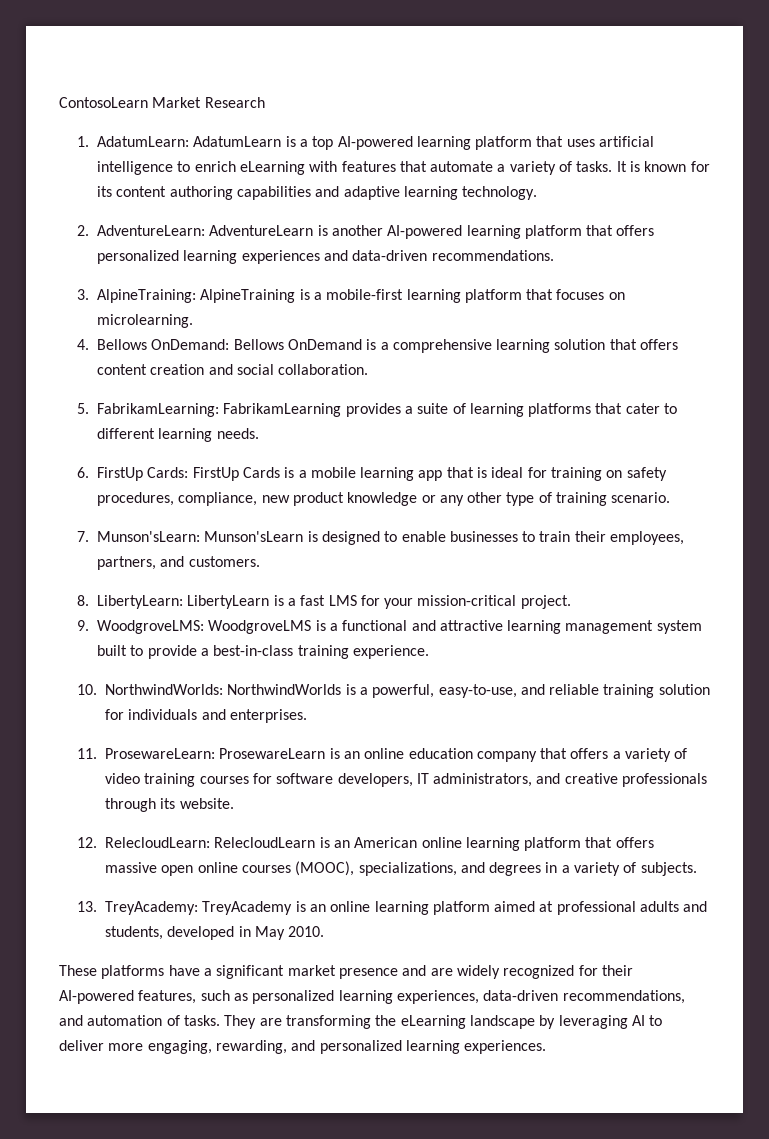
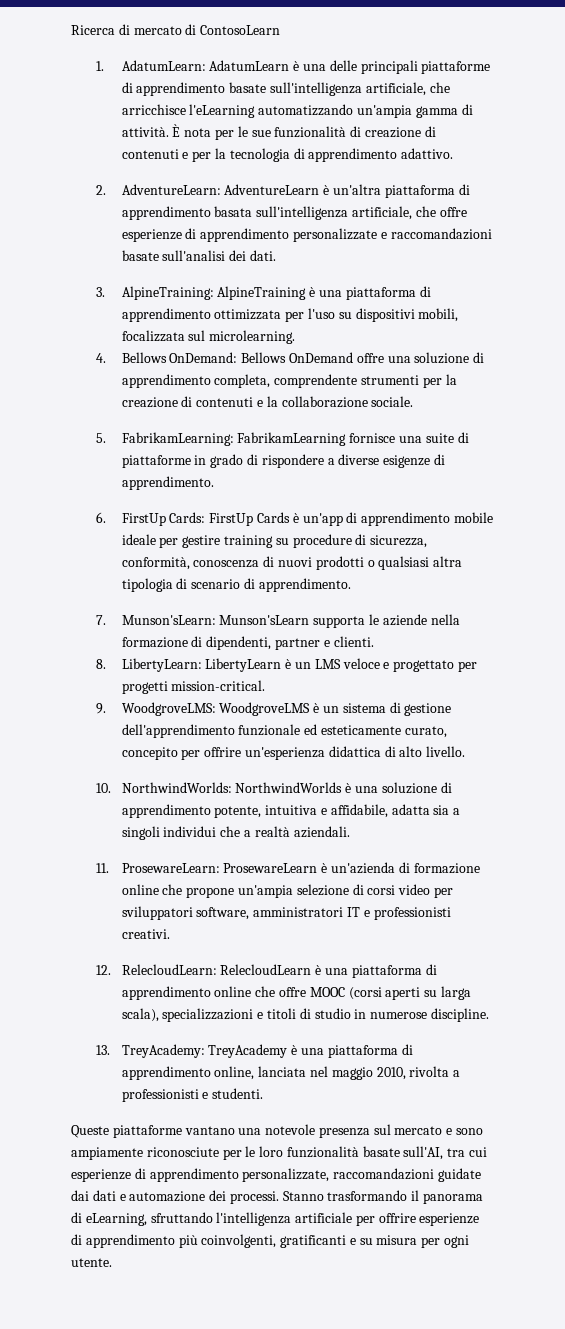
(59, 102) none -> [71,24,197,35] Ricerca di mercato di
[152,97,265,108] Market Research -> (281, 30) none
[285,136,655,150] [96,161,710,175] [96,186,538,200] [76,225,655,239] [96,250,554,264] [76,289,625,303] is a top AI-powered learning platform that uses artificial intelligence to enrich eLearning with features that automate a variety of tasks. It is known for its content authoring capabilities and adaptive learning technology. // 2. AdventureLearn: AdventureLearn is another AI-powered learning platform that offers personalized learning experiences and data-driven recommendations. // 3. AlpineTraining: AlpineTraining is a mobile-first learning platform that focuses on -> [293,60,491,74] [121,82,450,96] [121,104,473,118] [121,124,436,140] [121,148,454,162] [96,184,470,198] [121,206,467,220] [121,228,492,242] [121,250,276,261] [96,286,431,300] [121,308,459,322] [121,330,206,342] è una delle principali piattaforme di apprendimento basate sull'intelligenza artificiale, che arricchisce l'eLearning automatizzando un'ampia gamma di attività. È nota per le sue funzionalità di creazione di contenuti e per la tecnologia di apprendimento adattivo. // 2. AdventureLearn: AdventureLearn è un'altra piattaforma di apprendimento basata sull'intelligenza artificiale, che offre esperienze di apprendimento personalizzate e raccomandazioni basate sull'analisi dei dati. // 3. AlpineTraining: AlpineTraining è una piattaforma di apprendimento ottimizzata per l'uso su dispositivi mobili, focalizzata sul
[366,339,679,353] [96,364,369,375] [76,403,678,417] [96,428,259,442] is a comprehensive learning solution that offers content creation and social collaboration. // 5. FabrikamLearning: FabrikamLearning provides a suite of learning platforms that cater to different learning needs. -> [356,352,485,364] [121,374,457,388] [121,396,414,408] [96,432,469,446] [121,454,445,468] [121,476,214,490] offre una soluzione di apprendimento completa, comprendente strumenti per la creazione di contenuti e la collaborazione sociale. // 5. FabrikamLearning: FabrikamLearning fornisce una suite di piattaforme in grado di rispondere a diverse esigenze di apprendimento.
[284,467,667,481] [96,492,671,506] [76,531,685,545] [96,556,260,570] [76,595,571,609] [76,620,702,634] [96,645,429,659] [76,684,710,698] [104,709,307,723] [76,748,688,762] [104,773,708,787] [104,798,234,812] [76,837,654,851] [104,861,697,876] [76,901,708,915] [104,926,325,940] [59,965,633,979] [59,990,685,1004] [59,1015,663,1029] [59,1040,547,1054] is a mobile learning app that is ideal for training on safety procedures, compliance, new product knowledge or any other type of training scenario. // 7. Munson'sLearn: Munson'sLearn is designed to enable businesses to train their employees, partners, and customers. // 8. LibertyLearn: LibertyLearn is a fast LMS for your mission-critical project. // 9. WoodgroveLMS: WoodgroveLMS is a functional and attractive learning management system built to provide a best-in-class training experience. // 10. NorthwindWorlds: NorthwindWorlds is a powerful, easy-to-use, and reliable training solution for individuals and enterprises. // 11. ProsewareLearn: ProsewareLearn is an online education company that offers a variety of video training courses for software developers, IT administrators, and creative professionals through its website. // 12. RelecloudLearn: RelecloudLearn is an American online learning platform that offers massive open online courses (MOOC), specializations, and degrees in a variety of subjects. // 13. TreyAcademy: TreyAcademy is an online learning platform aimed at professional adults and students, developed in May 2010. // These platforms have a significant market presence and are widely recognized for their AI-powered features, such as personalized learning experiences, data-driven recommendations, and automation of tasks. They are transforming the eLearning landscape by leveraging AI to deliver more engaging, rewarding, and personalized learning experiences. -> [292,512,493,526] [121,534,428,548] [121,556,463,570] [121,578,351,592] [96,614,460,628] [121,636,374,650] [96,658,477,672] [121,680,266,694] [96,702,452,716] [121,724,447,738] [121,746,466,760] [96,782,452,794] [121,804,461,818] [121,826,350,840] [96,862,480,874] [121,884,453,898] [121,906,451,920] [121,929,170,939] [96,964,437,978] [121,986,471,1000] [121,1008,489,1022] [96,1044,413,1058] [121,1066,461,1080] [121,1088,264,1102] [71,1124,484,1138] [71,1146,488,1160] [71,1168,481,1182] [71,1190,484,1204] [71,1212,480,1226] [71,1234,470,1248] [71,1258,112,1267] è un'app di apprendimento mobile ideale per gestire training su procedure di sicurezza, conformità, conoscenza di nuovi prodotti o qualsiasi altra tipologia di scenario di apprendimento. // 7. Munson'sLearn: Munson'sLearn supporta le aziende nella formazione di dipendenti, partner e clienti. // 8. LibertyLearn: LibertyLearn è un LMS veloce e progettato per progetti mission-critical. // 9. WoodgroveLMS: WoodgroveLMS è un sistema di gestione dell'apprendimento funzionale ed esteticamente curato, concepito per offrire un'esperienza didattica di alto livello. // 10. NorthwindWorlds: NorthwindWorlds è una soluzione di apprendimento potente, intuitiva e affidabile, adatta sia a singoli individui che a realtà aziendali. // 11. ProsewareLearn: ProsewareLearn è un'azienda di formazione online che propone un'ampia selezione di corsi video per sviluppatori software, amministratori IT e professionisti creativi. // 12. RelecloudLearn: RelecloudLearn è una piattaforma di apprendimento online che offre MOOC (corsi aperti su larga scala), specializzazioni e titoli di studio in numerose discipline. // 13. TreyAcademy: TreyAcademy è una piattaforma di apprendimento online, lanciata nel maggio 2010, rivolta a professionisti e studenti. // Queste piattaforme vantano una notevole presenza sul mercato e sono ampiamente riconosciute per le loro funzionalità basate sull'AI, tra cui esperienze di apprendimento personalizzate, raccomandazioni guidate dai dati e automazione dei processi. Stanno trasformando il panorama di eLearning, sfruttando l'intelligenza artificiale per offrire esperienze di apprendimento più coinvolgenti, gratificanti e su misura per ogni utente.

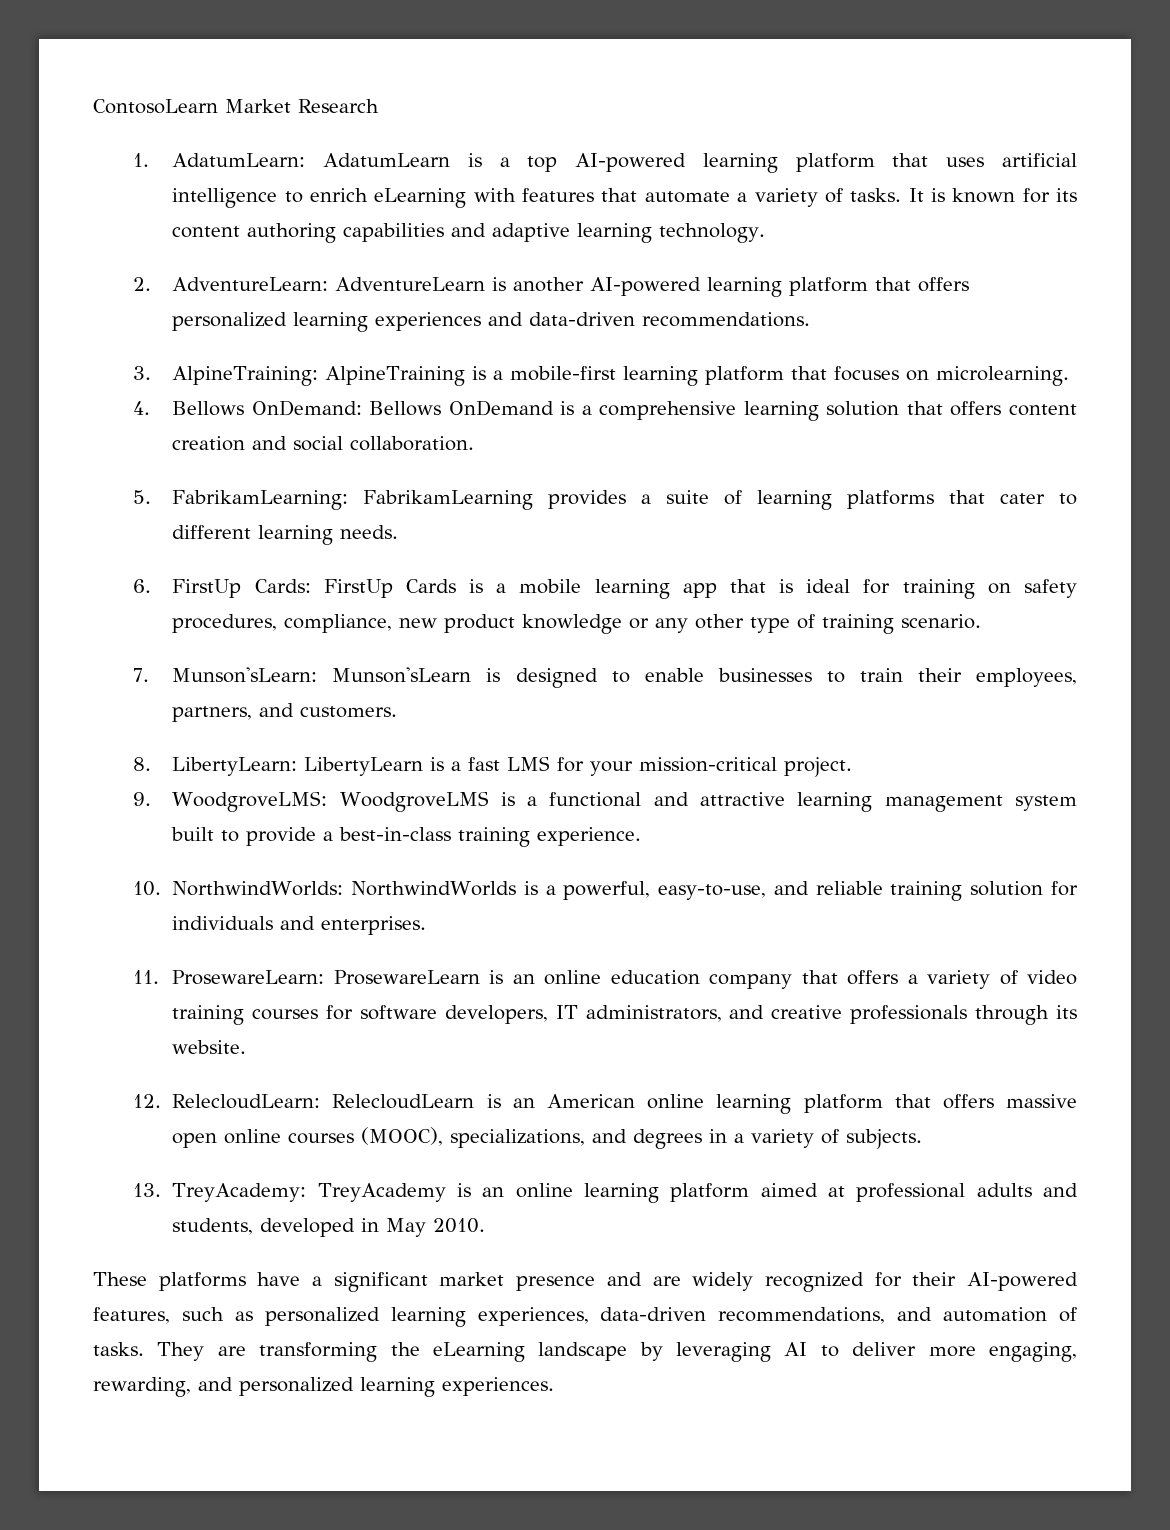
[71,24,197,35] Ricerca di mercato di -> (93, 106) none
(281, 30) none -> [225,99,379,113] Market Research
[293,60,491,74] [121,82,450,96] [121,104,473,118] [121,124,436,140] [121,148,454,162] [96,184,470,198] [121,206,467,220] [121,228,492,242] [121,250,276,261] [96,286,431,300] [121,308,459,322] [121,330,206,342] è una delle principali piattaforme di apprendimento basate sull'intelligenza artificiale, che arricchisce l'eLearning automatizzando un'ampia gamma di attività. È nota per le sue funzionalità di creazione di contenuti e per la tecnologia di apprendimento adattivo. // 2. AdventureLearn: AdventureLearn è un'altra piattaforma di apprendimento basata sull'intelligenza artificiale, che offre esperienze di apprendimento personalizzate e raccomandazioni basate sull'analisi dei dati. // 3. AlpineTraining: AlpineTraining è una piattaforma di apprendimento ottimizzata per l'uso su dispositivi mobili, focalizzata sul -> [467,153,1077,173] [172,188,1077,208] [172,223,766,243] [132,277,970,297] [172,312,811,332] [132,366,930,386] is a top AI-powered learning platform that uses artificial intelligence to enrich eLearning with features that automate a variety of tasks. It is known for its content authoring capabilities and adaptive learning technology. // 2. AdventureLearn: AdventureLearn is another AI-powered learning platform that offers personalized learning experiences and data-driven recommendations. // 3. AlpineTraining: AlpineTraining is a mobile-first learning platform that focuses on
[356,352,485,364] [121,374,457,388] [121,396,414,408] [96,432,469,446] [121,454,445,468] [121,476,214,490] offre una soluzione di apprendimento completa, comprendente strumenti per la creazione di contenuti e la collaborazione sociale. // 5. FabrikamLearning: FabrikamLearning fornisce una suite di piattaforme in grado di rispondere a diverse esigenze di apprendimento. -> [560,401,1078,421] [172,436,475,451] [132,490,1078,510] [172,525,399,545] is a comprehensive learning solution that offers content creation and social collaboration. // 5. FabrikamLearning: FabrikamLearning provides a suite of learning platforms that cater to different learning needs.
[292,512,493,526] [121,534,428,548] [121,556,463,570] [121,578,351,592] [96,614,460,628] [121,636,374,650] [96,658,477,672] [121,680,266,694] [96,702,452,716] [121,724,447,738] [121,746,466,760] [96,782,452,794] [121,804,461,818] [121,826,350,840] [96,862,480,874] [121,884,453,898] [121,906,451,920] [121,929,170,939] [96,964,437,978] [121,986,471,1000] [121,1008,489,1022] [96,1044,413,1058] [121,1066,461,1080] [121,1088,264,1102] [71,1124,484,1138] [71,1146,488,1160] [71,1168,481,1182] [71,1190,484,1204] [71,1212,480,1226] [71,1234,470,1248] [71,1258,112,1267] è un'app di apprendimento mobile ideale per gestire training su procedure di sicurezza, conformità, conoscenza di nuovi prodotti o qualsiasi altra tipologia di scenario di apprendimento. // 7. Munson'sLearn: Munson'sLearn supporta le aziende nella formazione di dipendenti, partner e clienti. // 8. LibertyLearn: LibertyLearn è un LMS veloce e progettato per progetti mission-critical. // 9. WoodgroveLMS: WoodgroveLMS è un sistema di gestione dell'apprendimento funzionale ed esteticamente curato, concepito per offrire un'esperienza didattica di alto livello. // 10. NorthwindWorlds: NorthwindWorlds è una soluzione di apprendimento potente, intuitiva e affidabile, adatta sia a singoli individui che a realtà aziendali. // 11. ProsewareLearn: ProsewareLearn è un'azienda di formazione online che propone un'ampia selezione di corsi video per sviluppatori software, amministratori IT e professionisti creativi. // 12. RelecloudLearn: RelecloudLearn è una piattaforma di apprendimento online che offre MOOC (corsi aperti su larga scala), specializzazioni e titoli di studio in numerose discipline. // 13. TreyAcademy: TreyAcademy è una piattaforma di apprendimento online, lanciata nel maggio 2010, rivolta a professionisti e studenti. // Queste piattaforme vantano una notevole presenza sul mercato e sono ampiamente riconosciute per le loro funzionalità basate sull'AI, tra cui esperienze di apprendimento personalizzate, raccomandazioni guidate dai dati e automazione dei processi. Stanno trasformando il panorama di eLearning, sfruttando l'intelligenza artificiale per offrire esperienze di apprendimento più coinvolgenti, gratificanti e su misura per ogni utente. -> [469,579,1077,599] [172,614,982,634] [132,667,1078,688] [172,703,398,722] [132,756,853,777] [132,791,1077,812] [171,827,642,847] [132,881,1079,901] [172,916,427,935] [132,970,1077,989] [172,1005,1077,1025] [172,1040,247,1054] [132,1094,1078,1114] [172,1127,923,1149] [132,1183,1079,1203] [172,1218,486,1237] [93,1272,1079,1292] [93,1307,1077,1327] [93,1342,1077,1362] [93,1377,554,1397] is a mobile learning app that is ideal for training on safety procedures, compliance, new product knowledge or any other type of training scenario. // 7. Munson'sLearn: Munson'sLearn is designed to enable businesses to train their employees, partners, and customers. // 8. LibertyLearn: LibertyLearn is a fast LMS for your mission-critical project. // 9. WoodgroveLMS: WoodgroveLMS is a functional and attractive learning management system built to provide a best-in-class training experience. // 10. NorthwindWorlds: NorthwindWorlds is a powerful, easy-to-use, and reliable training solution for individuals and enterprises. // 11. ProsewareLearn: ProsewareLearn is an online education company that offers a variety of video training courses for software developers, IT administrators, and creative professionals through its website. // 12. RelecloudLearn: RelecloudLearn is an American online learning platform that offers massive open online courses (MOOC), specializations, and degrees in a variety of subjects. // 13. TreyAcademy: TreyAcademy is an online learning platform aimed at professional adults and students, developed in May 2010. // These platforms have a significant market presence and are widely recognized for their AI-powered features, such as personalized learning experiences, data-driven recommendations, and automation of tasks. They are transforming the eLearning landscape by leveraging AI to deliver more engaging, rewarding, and personalized learning experiences.

